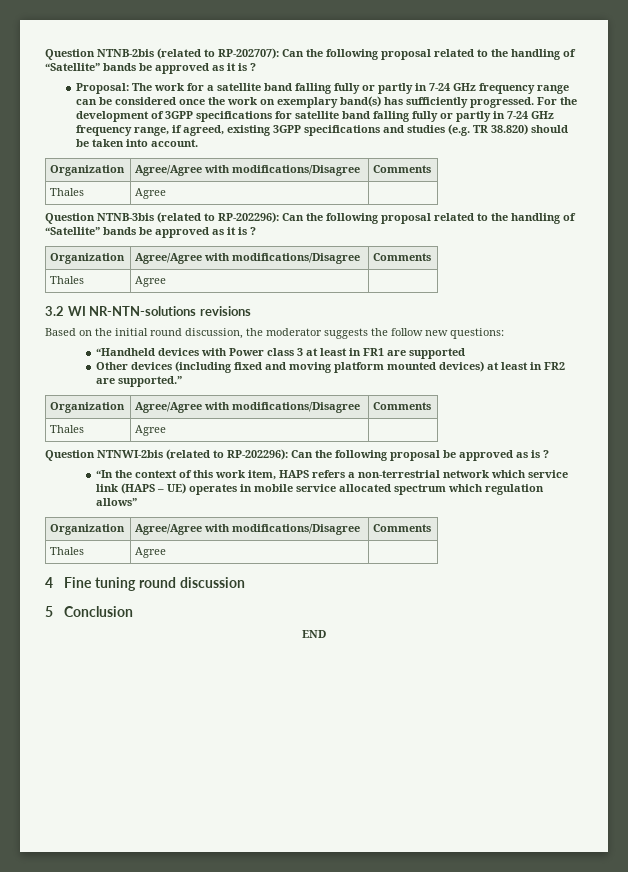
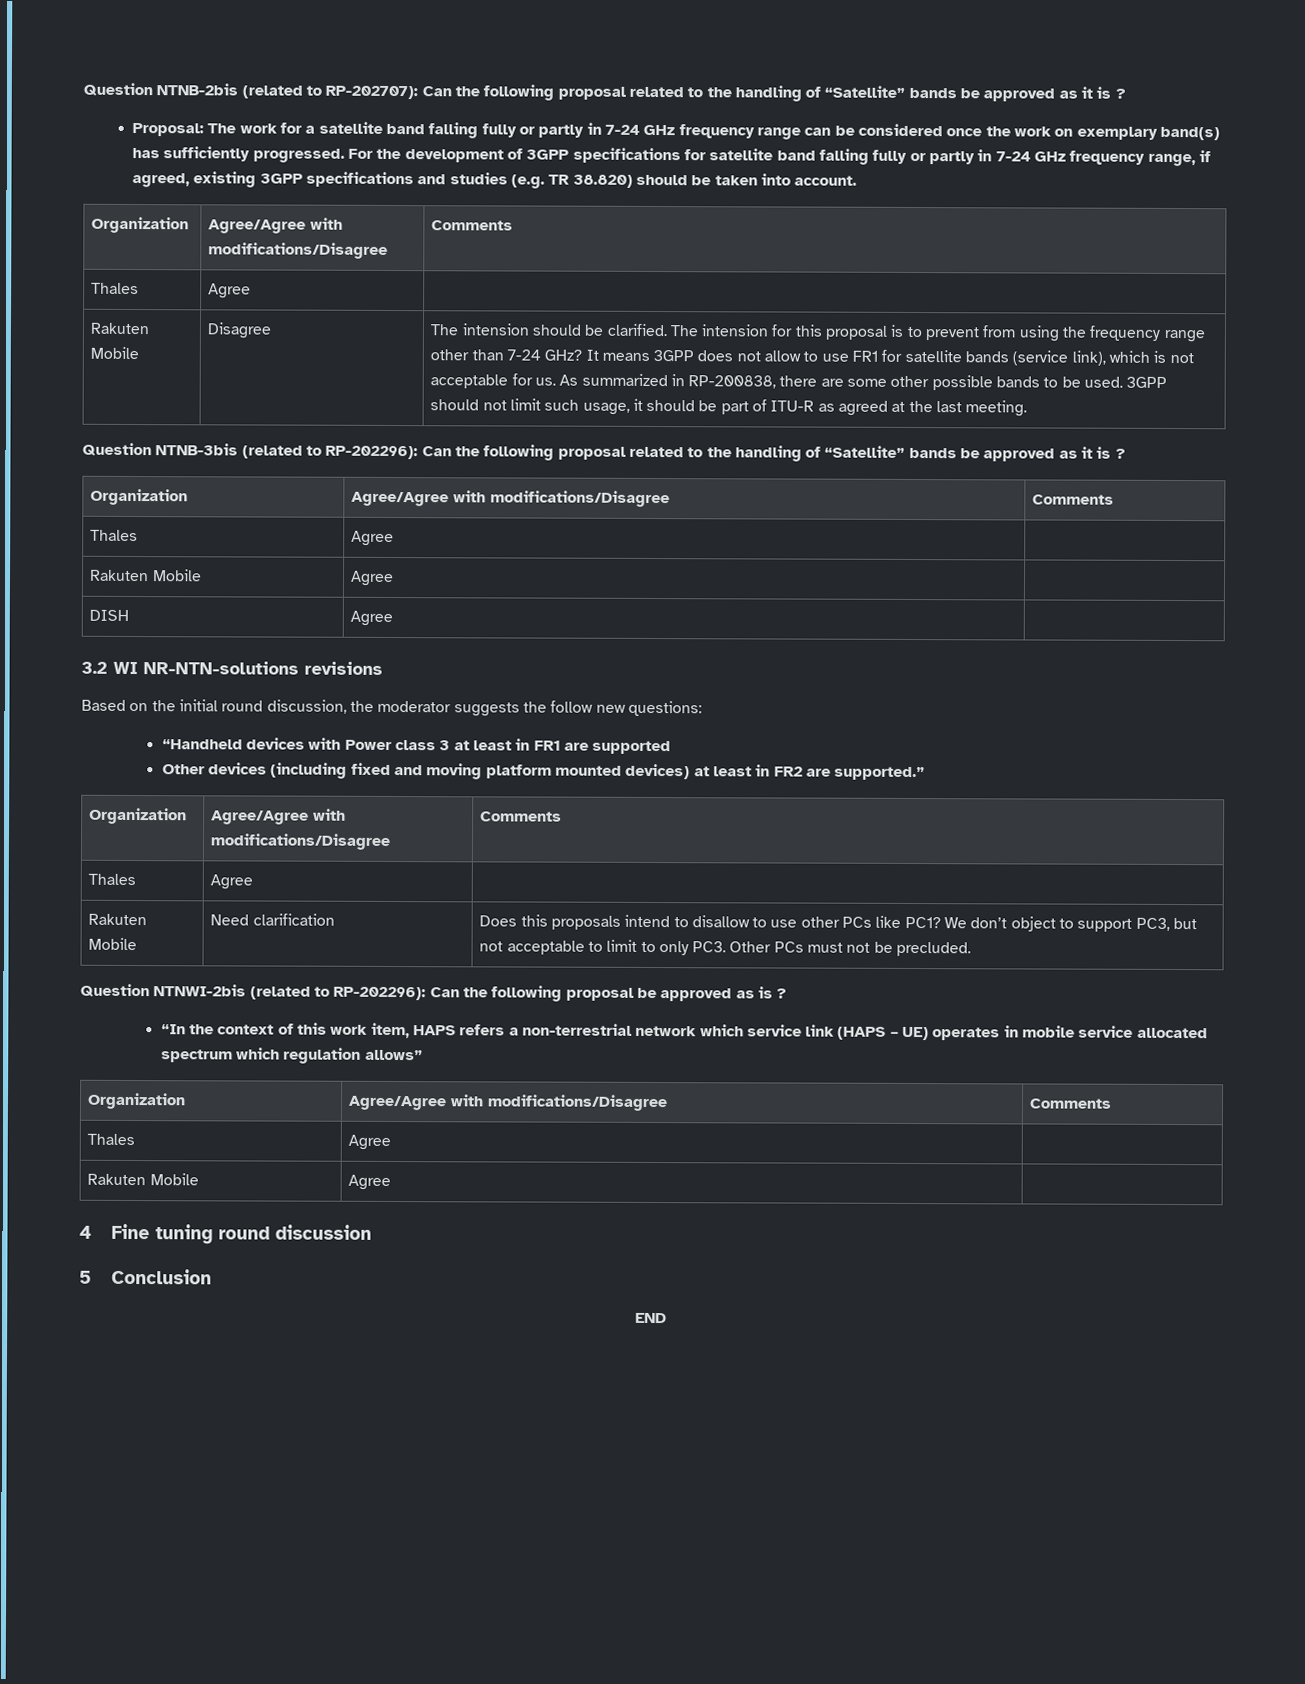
(167, 193) none -> [90,322,150,335] [90,346,140,360] [207,322,272,339] [430,323,1205,343] [430,349,1194,366] [430,373,1168,391] [430,398,1028,417] // Rakuten Mobile | Disagree | The intension should be clarified. The intension for this proposal is to prevent from using the frequency range other than 7-24 GHz? It means 3GPP does not allow to use FR1 for satellite bands (service link), which is not acceptable for us. As summarized in RP-200838, there are some other possible bands to be used. 3GPP should not limit such usage, it should be part of ITU-R as agreed at the last meeting.
(167, 281) none -> [89,569,202,582] [350,570,395,587] [89,609,130,621] [350,610,394,627] // Rakuten Mobile | Agree | // DISH | Agree |
(167, 430) none -> [88,913,148,926] [88,937,138,951] [210,913,335,926] [479,914,1197,932] [479,939,972,957] // Rakuten Mobile | Need clarification | Does this proposals intend to disallow to use other PCs like PC1? We don’t object to support PC3, but not acceptable to limit to only PC3. Other PCs must not be precluded.
(167, 552) none -> [87,1173,199,1186] [348,1174,392,1191] // Rakuten Mobile | Agree |

